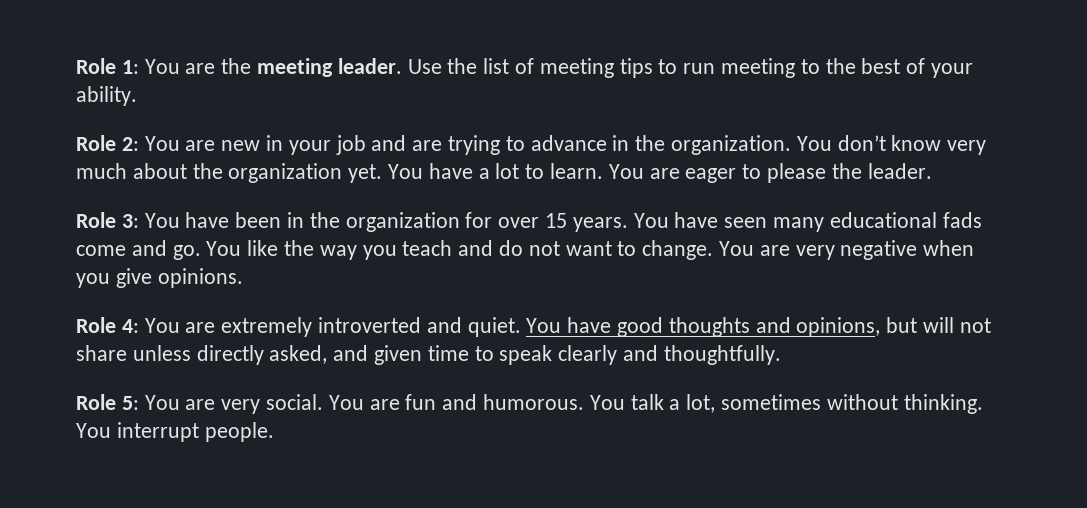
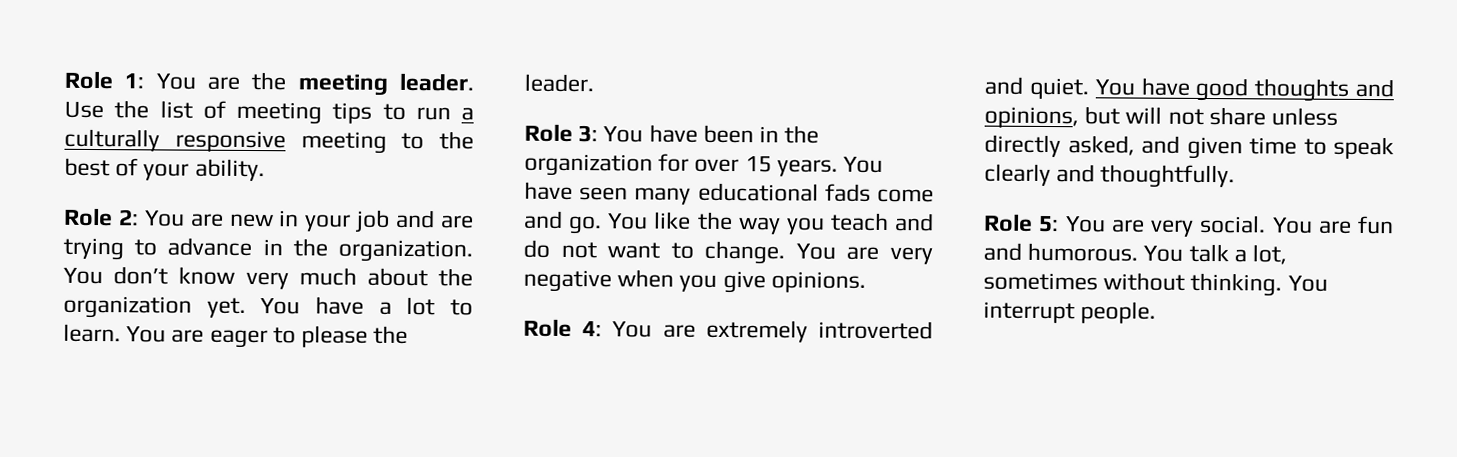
(716, 68) none -> [461,107,474,121] [64,128,286,153] a culturally responsive

